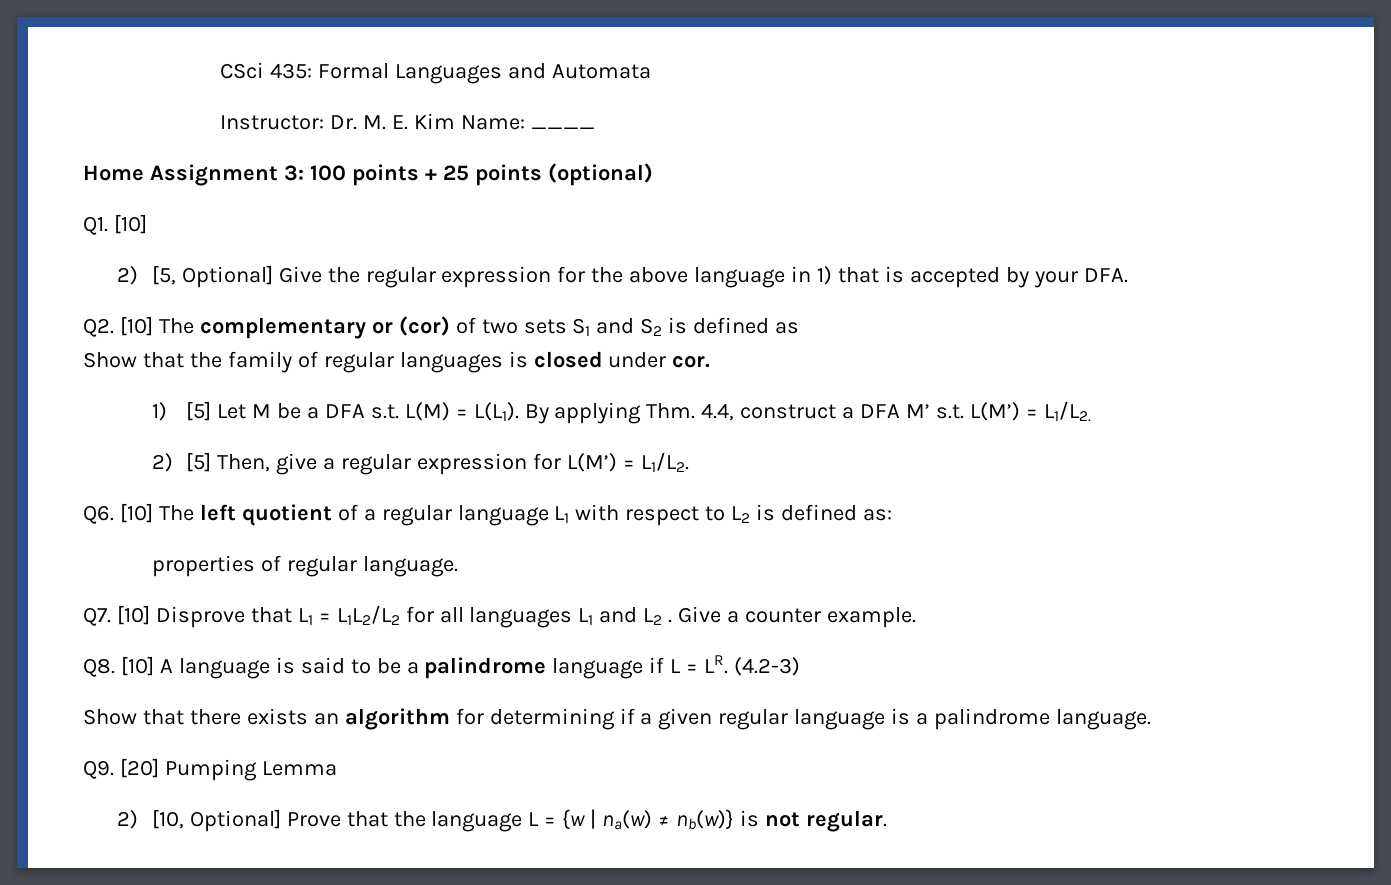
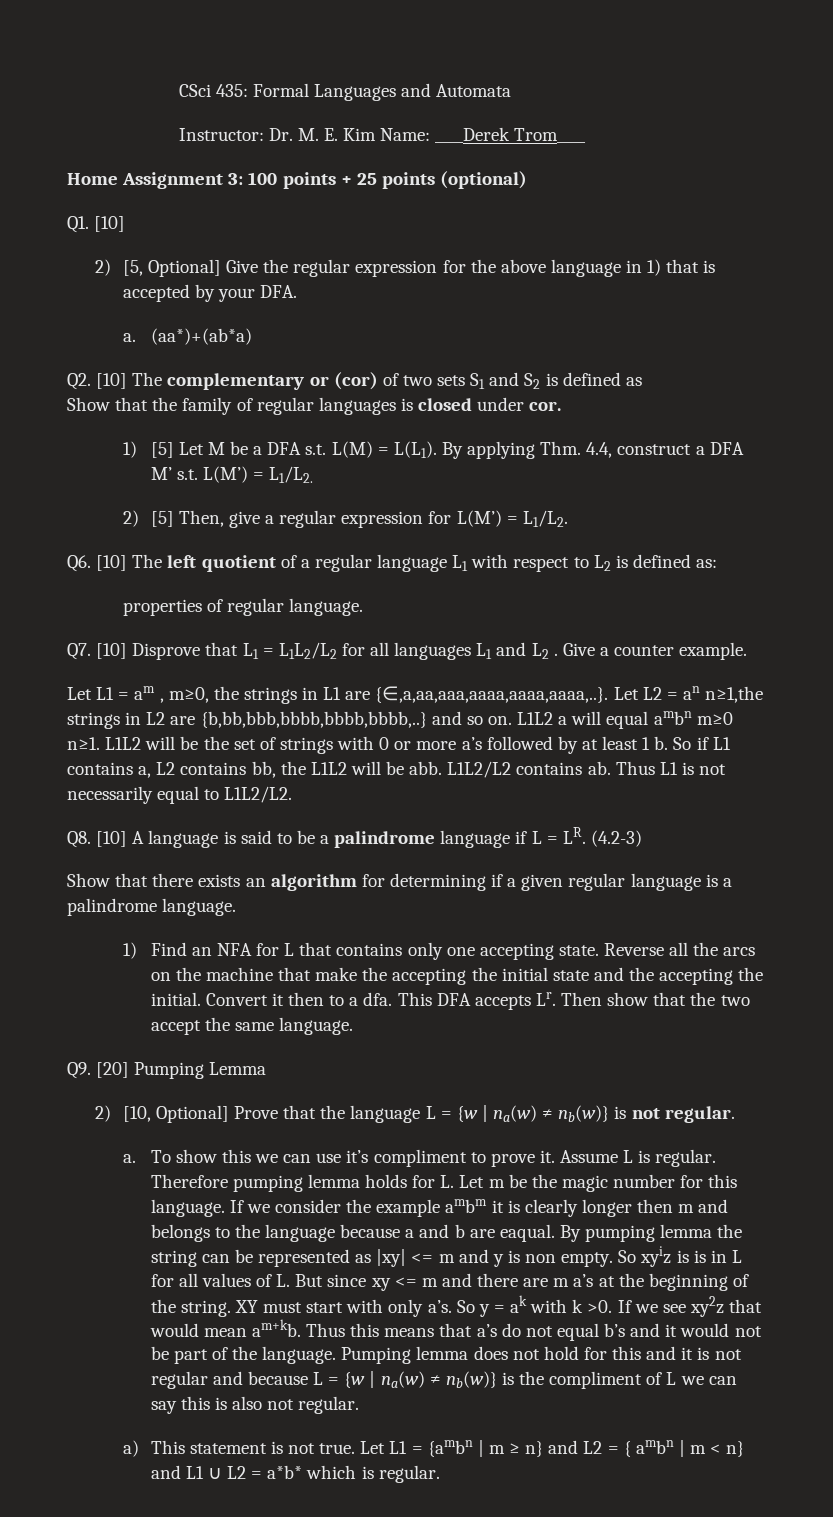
[531,127,596,129] ____ -> [435,127,587,143] ____Derek Trom____
(1128, 275) none -> [122,328,252,345] // a. (aa*)+(ab*a)
(916, 617) none -> [67,686,764,704] [67,711,733,729] [67,736,731,754] [67,761,727,778] [67,786,293,804] // Let L1 = am , m≥0, the strings in L1 are {∈,a,aa,aaa,aaaa,aaaa,aaaa,..}. Let L2 = an n≥1,the strings in L2 are {b,bb,bbb,bbbb,bbbb,bbbb,..} and so on. L1L2 a will equal ambn m≥0 n≥1. L1L2 will be the set of strings with 0 or more a’s followed by at least 1 b. So if L1 contains a, L2 contains bb, the L1L2 will be abb. L1L2/L2 contains ab. Thus L1 is not necessarily equal to L1L2/L2.
(1152, 719) none -> [122,942,756,960] [150,967,764,985] [150,992,750,1010] [150,1017,354,1035] // 1) Find an NFA for L that contains only one accepting state. Reverse all the arcs on the machine that make the accepting the initial state and the accepting the initial. Convert it then to a dfa. This DFA accepts Lr. Then show that the two accept the same language.
(887, 821) none -> [122,1149,717,1167] [150,1174,738,1192] [150,1199,729,1217] [150,1224,743,1242] [150,1246,743,1267] [150,1273,750,1291] [150,1295,763,1317] [149,1319,762,1341] [150,1346,742,1364] [150,1371,737,1389] [150,1396,360,1414] [122,1440,745,1457] [150,1465,440,1483] // a. To show this we can use it’s compliment to prove it. Assume L is regular. Therefore pumping lemma holds for L. Let m be the magic number for this language. If we consider the example ambm it is clearly longer then m and belongs to the language because a and b are eaqual. By pumping lemma the string can be represented as |xy| <= m and y is non empty. So xyiz is is in L for all values of L. But since xy <= m and there are m a’s at the beginning of the string. XY must start with only a’s. So y = ak with k >0. If we see xy2z that would mean am+kb. Thus this means that a’s do not equal b’s and it would not be part of the language. Pumping lemma does not hold for this and it is not regular and because L = {w | na(w) ≠ nb(w)} is the compliment of L we can say this is also not regular. // a) This statement is not true. Let L1 = {ambn | m ≥ n} and L2 = { ambn | m < n} and L1 ∪ L2 = a*b* which is regular.

